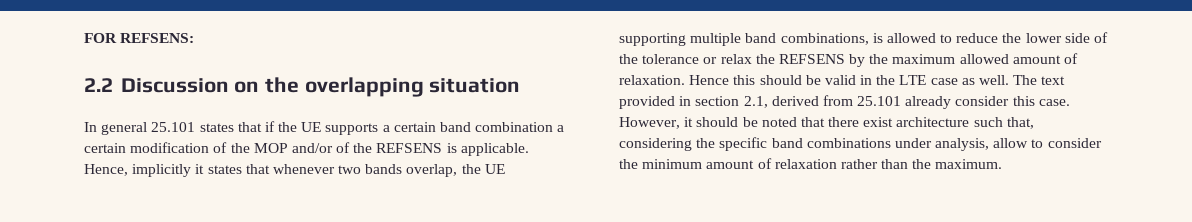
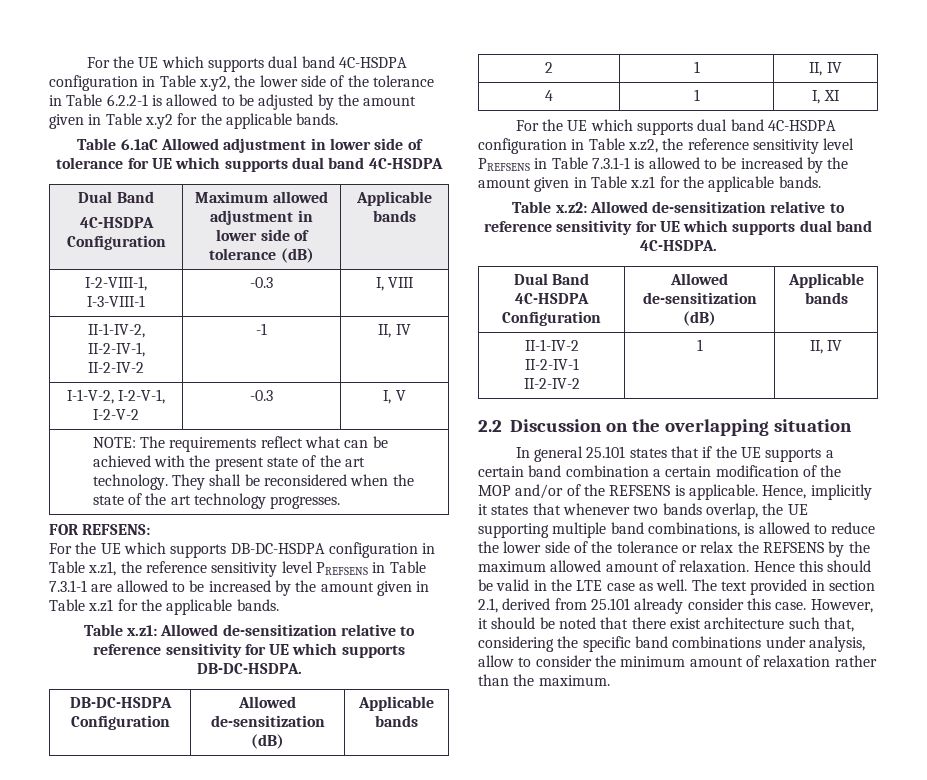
[84,33,195,43] FOR REFSENS: -> [86,56,408,72] [49,75,434,91] [49,94,417,110] [49,113,339,129] [77,138,423,153] [56,157,443,172] [78,191,154,203] [79,217,154,228] [66,235,166,250] [195,191,328,203] [210,210,313,225] [216,229,309,241] [209,248,314,263] [356,191,432,206] [373,210,416,222] [85,276,147,291] [87,295,145,307] [250,277,273,288] [375,277,415,291] [87,323,145,338] [87,342,145,357] [88,362,144,373] [256,323,267,335] [378,324,411,338] [66,389,166,404] [93,409,139,420] [250,390,273,401] [383,390,406,404] [92,436,388,452] [92,455,366,471] [92,474,414,490] [92,493,341,509] [49,524,151,535] [49,542,436,558] [49,561,426,577] [49,580,430,596] [49,599,279,615] [83,624,416,636] [93,643,405,658] [196,663,302,674] [69,697,172,708] [70,715,170,730] [238,696,296,708] [210,715,325,727] [251,734,284,749] [358,696,434,711] [375,715,418,727] [545,62,553,73] [693,61,700,73] [809,62,842,76] [545,90,553,101] [693,89,700,101] [812,90,840,104] [515,119,837,135] [478,138,855,154] [478,157,849,173] [478,176,821,192] [512,201,845,213] [483,220,873,235] [639,240,717,251] [513,273,590,285] [515,293,589,304] [502,311,601,326] [670,273,728,285] [642,292,757,304] [683,311,716,326] [787,273,864,288] [804,292,848,304] [524,339,579,351] [524,358,579,370] [523,378,580,389] [696,339,703,351] [809,340,843,354] For the UE which supports dual band 4C-HSDPA configuration in Table x.y2, the lower side of the tolerance in Table 6.2.2-1 is allowed to be adjusted by the amount given in Table x.y2 for the applicable bands. // Table 6.1aC Allowed adjustment in lower side of tolerance for UE which supports dual band 4C-HSDPA // Dual Band // 4C-HSDPA Configuration | Maximum allowed adjustment in lower side of tolerance (dB) | Applicable bands // I-2-VIII-1, I-3-VIII-1 | -0.3 | I, VIII // II-1-IV-2, II-2-IV-1, II-2-IV-2 | -1 | II, IV // I-1-V-2, I-2-V-1, I-2-V-2 | -0.3 | I, V // NOTE: The requirements reflect what can be achieved with the present state of the art technology. They shall be reconsidered when the state of the art technology progresses. // FOR REFSENS: // For the UE which supports DB-DC-HSDPA configuration in Table x.z1, the reference sensitivity level PREFSENS in Table 7.3.1-1 are allowed to be increased by the amount given in Table x.z1 for the applicable bands. // Table x.z1: Allowed de-sensitization relative to reference sensitivity for UE which supports DB-DC-HSDPA. // DB-DC-HSDPA Configuration | Allowed de-sensitization (dB) | Applicable bands // 2 | 1 | II, IV // 4 | 1 | I, XI // For the UE which supports dual band 4C-HSDPA configuration in Table x.z2, the reference sensitivity level PREFSENS in Table 7.3.1-1 is allowed to be increased by the amount given in Table x.z1 for the applicable bands. // Table x.z2: Allowed de-sensitization relative to reference sensitivity for UE which supports dual band 4C-HSDPA. // Dual Band 4C-HSDPA Configuration | Allowed de-sensitization (dB) | Applicable bands // II-1-IV-2 // II-2-IV-1 // II-2-IV-2 | 1 | II, IV

